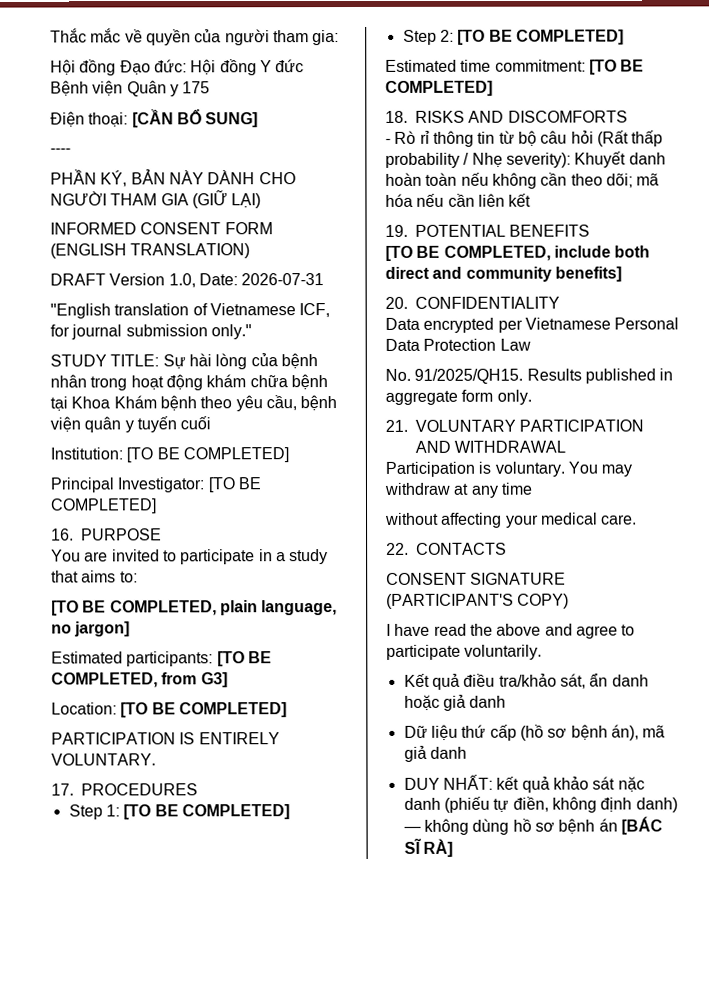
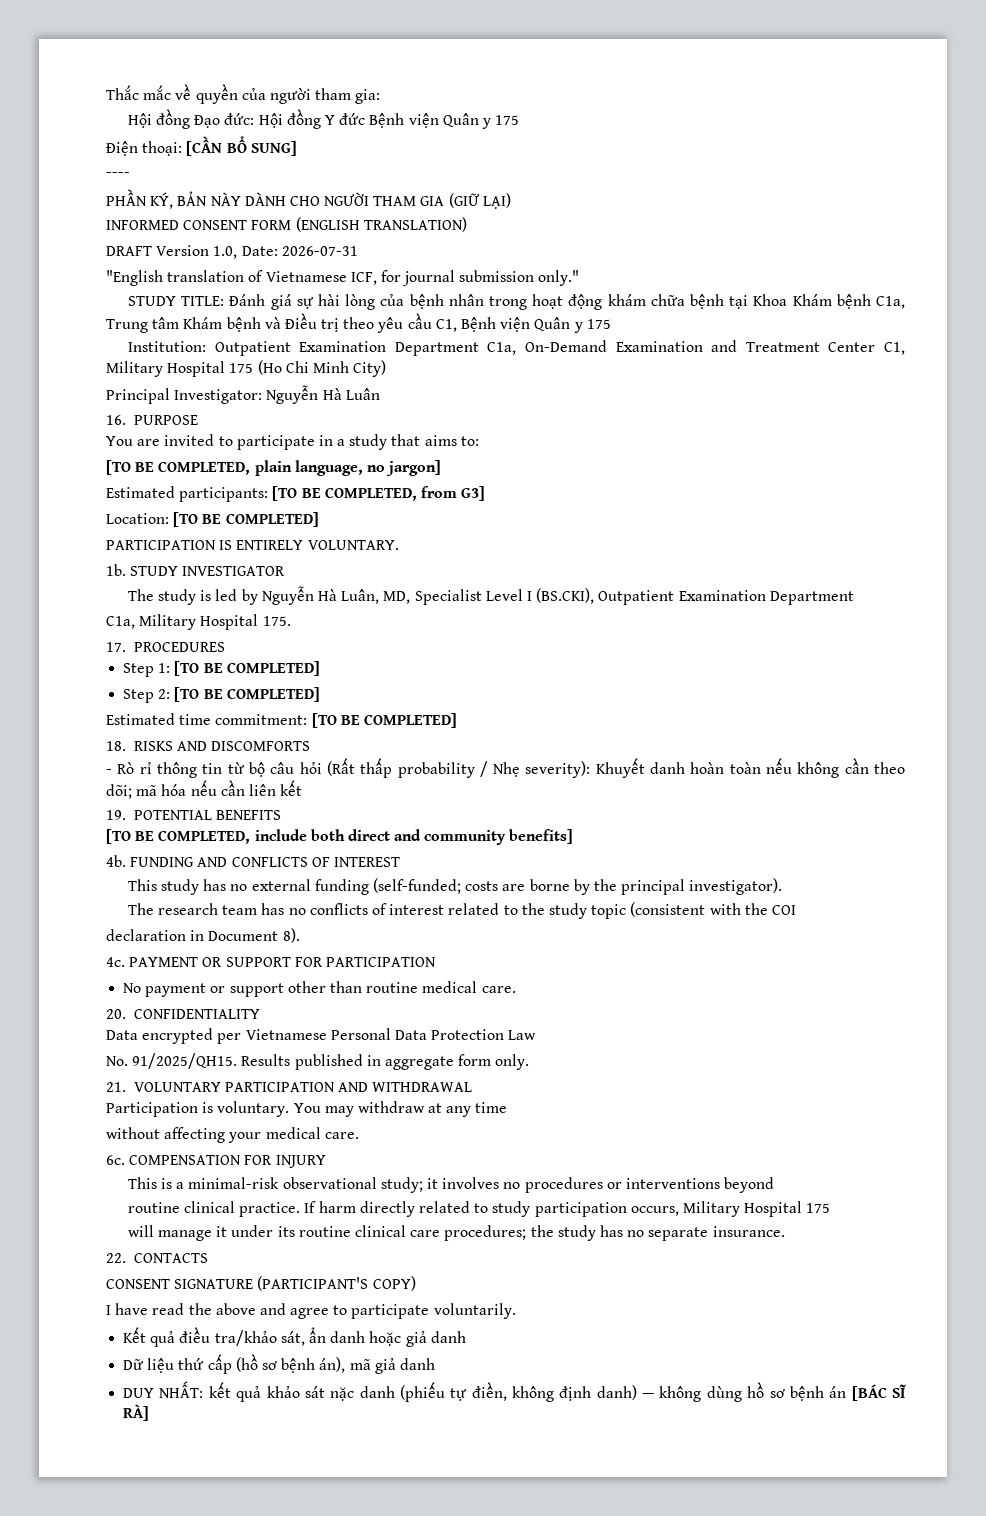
[162,354,186,370] Sự -> [229,294,314,310] Đánh giá sự
[200,395,338,412] [50,416,212,433] [50,447,289,463] theo yêu cầu, bệnh viện quân y tuyến cuối // Institution: [TO BE COMPLETED] -> [876,296,906,309] [106,313,611,333] [127,340,906,356] [106,360,387,377] C1a, Trung tâm Khám bệnh và Điều trị theo yêu cầu C1, Bệnh viện Quân y 175 // Institution: Outpatient Examination Department C1a, On-Demand Examination and Treatment Center C1, Military Hospital 175 (Ho Chi Minh City)
[207,477,261,493] [50,498,157,514] [TO BE COMPLETED] -> [266,385,380,404] Nguyễn Hà Luân
(156, 759) none -> [106,564,286,576] [127,586,854,605] [106,614,291,630] // 1b. STUDY INVESTIGATOR // The study is led by Nguyễn Hà Luân, MD, Specialist Level I (BS.CKI), Outpatient Examination Department // C1a, Military Hospital 175.
(622, 274) none -> [106,855,400,867] [127,878,783,895] [127,902,796,919] [106,928,300,943] [106,957,436,967] [123,981,516,997] // 4b. FUNDING AND CONFLICTS OF INTEREST // This study has no external funding (self-funded; costs are borne by the principal investigator). // The research team has no conflicts of interest related to the study topic (consistent with the COI // declaration in Document 8). // 4c. PAYMENT OR SUPPORT FOR PARTICIPATION // No payment or support other than routine medical care.
(638, 519) none -> [106,1155,326,1168] [127,1177,775,1193] [127,1201,831,1217] [127,1225,785,1241] // 6c. COMPENSATION FOR INJURY // This is a minimal-risk observational study; it involves no procedures or interventions beyond // routine clinical practice. If harm directly related to study participation occurs, Military Hospital 175 // will manage it under its routine clinical care procedures; the study has no separate insurance.

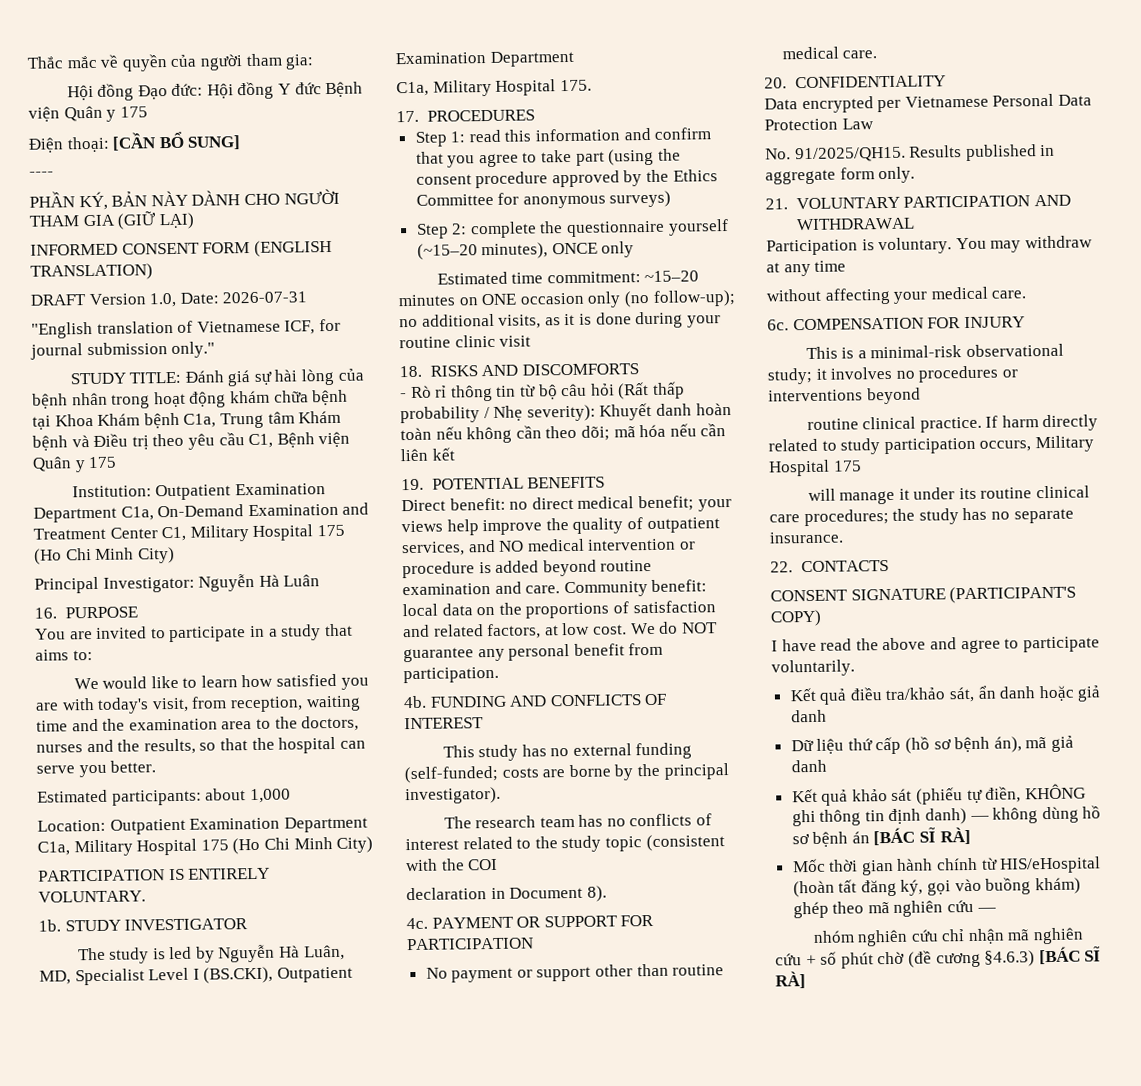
[106,460,442,476] [106,486,486,502] [106,512,319,527] [TO BE COMPLETED, plain language, no jargon] // Estimated participants: [TO BE COMPLETED, from G3] // Location: [TO BE COMPLETED] -> [73,673,369,690] [35,695,361,714] [36,715,360,732] [36,736,366,755] [36,760,157,778] [37,788,291,806] [37,816,368,835] [37,836,374,857] We would like to learn how satisfied you are with today's visit, from reception, waiting time and the examination area to the doctors, nurses and the results, so that the hospital can serve you better. // Estimated participants: about 1,000 // Location: Outpatient Examination Department C1a, Military Hospital 175 (Ho Chi Minh City)
[174,661,320,676] [123,687,320,703] [106,713,457,728] [TO BE COMPLETED] // Step 2: [TO BE COMPLETED] // Estimated time commitment: [TO BE COMPLETED] -> [468,127,712,143] [415,148,681,168] [415,169,718,189] [415,190,672,209] [415,218,729,239] [416,241,635,260] [436,270,700,285] [398,289,736,308] [399,311,721,329] [399,334,532,349] read this information and confirm that you agree to take part (using the consent procedure approved by the Ethics Committee for anonymous surveys) // Step 2: complete the questionnaire yourself (~15–20 minutes), ONCE only // Estimated time commitment: ~15–20 minutes on ONE occasion only (no follow-up); no additional visits, as it is done during your routine clinic visit
[106,829,574,845] [TO BE COMPLETED, include both direct and community benefits] -> [401,495,732,512] [401,517,720,536] [401,538,696,557] [402,559,653,579] [402,579,708,598] [402,600,716,619] [403,621,718,640] [403,642,664,663] [403,666,499,684] Direct benefit: no direct medical benefit; your views help improve the quality of outpatient services, and NO medical intervention or procedure is added beyond routine examination and care. Community benefit: local data on the proportions of satisfaction and related factors, at low cost. We do NOT guarantee any personal benefit from participation.
[123,1381,231,1398] DUY NHẤT: kết -> [791,788,818,803] Kết
[330,1386,395,1401] nặc danh -> (913, 794) none
[512,1386,555,1402] không -> [1024,783,1086,800] [791,809,885,827] KHÔNG ghi thông tin
(150, 1412) none -> [791,856,1102,876] [792,877,1081,898] [792,899,997,919] [812,927,1085,947] [775,946,1102,969] [775,971,806,989] // Mốc thời gian hành chính từ HIS/eHospital (hoàn tất đăng ký, gọi vào buồng khám) ghép theo mã nghiên cứu — // nhóm nghiên cứu chỉ nhận mã nghiên cứu + số phút chờ (đề cương §4.6.3) [BÁC SĨ RÀ]

